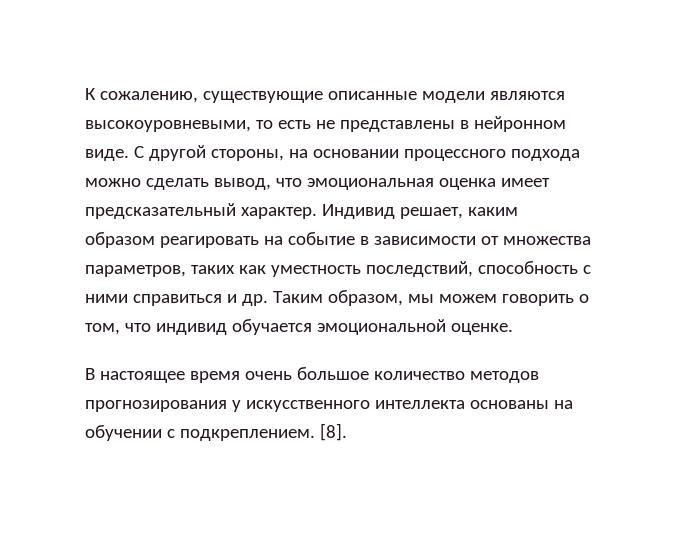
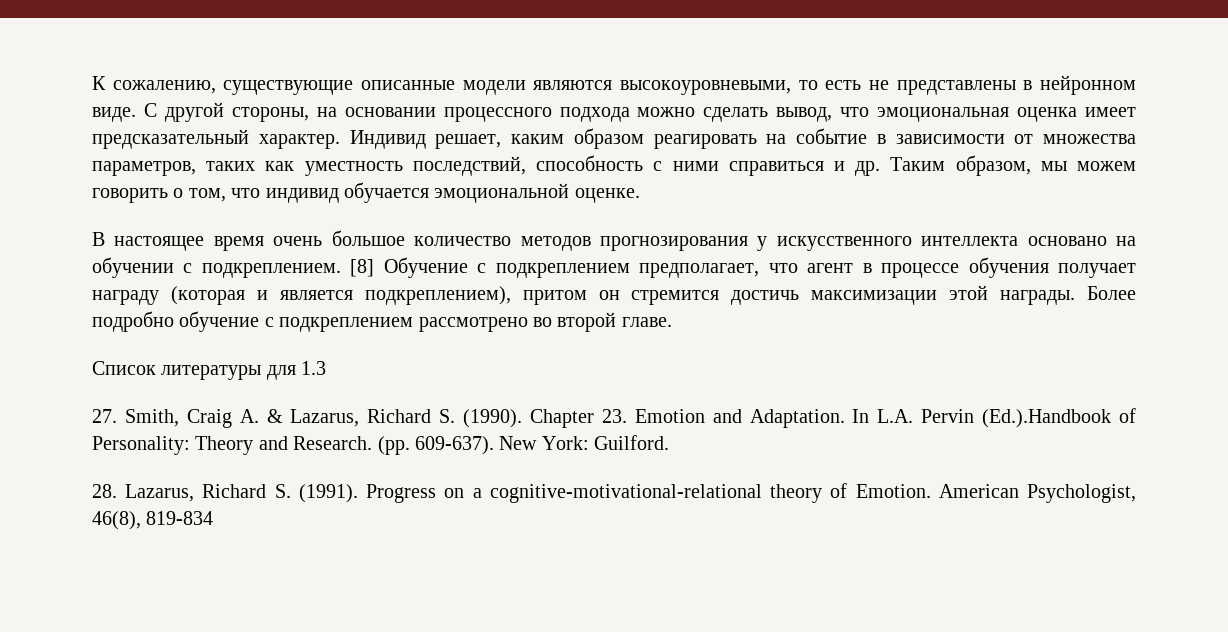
[469,400,549,409] основаны -> [1027,236,1107,246] основано
[319,423,347,441] [8]. -> [350,257,1136,278] [92,285,1136,305] [92,311,672,332] [92,361,327,380] [92,408,1137,428] [92,435,670,455] [92,483,1137,503] [92,511,214,530] [8] Обучение с подкреплением предполагает, что агент в процессе обучения получает награду (которая и является подкреплением), притом он стремится достичь максимизации этой награды. Более подробно обучение с подкреплением рассмотрено во второй главе. // Список литературы для 1.3 // 27. Smith, Craig A. & Lazarus, Richard S. (1990). Chapter 23. Emotion and Adaptation. In L.A. Pervin (Ed.).Handbook of Personality: Theory and Research. (pp. 609-637). New York: Guilford. // 28. Lazarus, Richard S. (1991). Progress on a cognitive-motivational-relational theory of Emotion. American Psychologist, 46(8), 819-834

